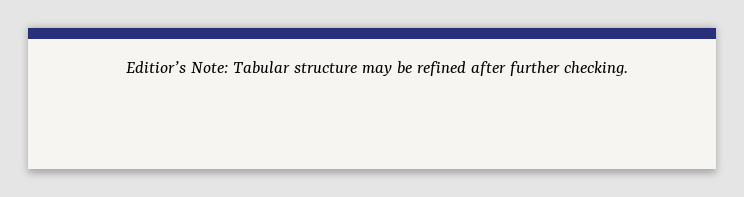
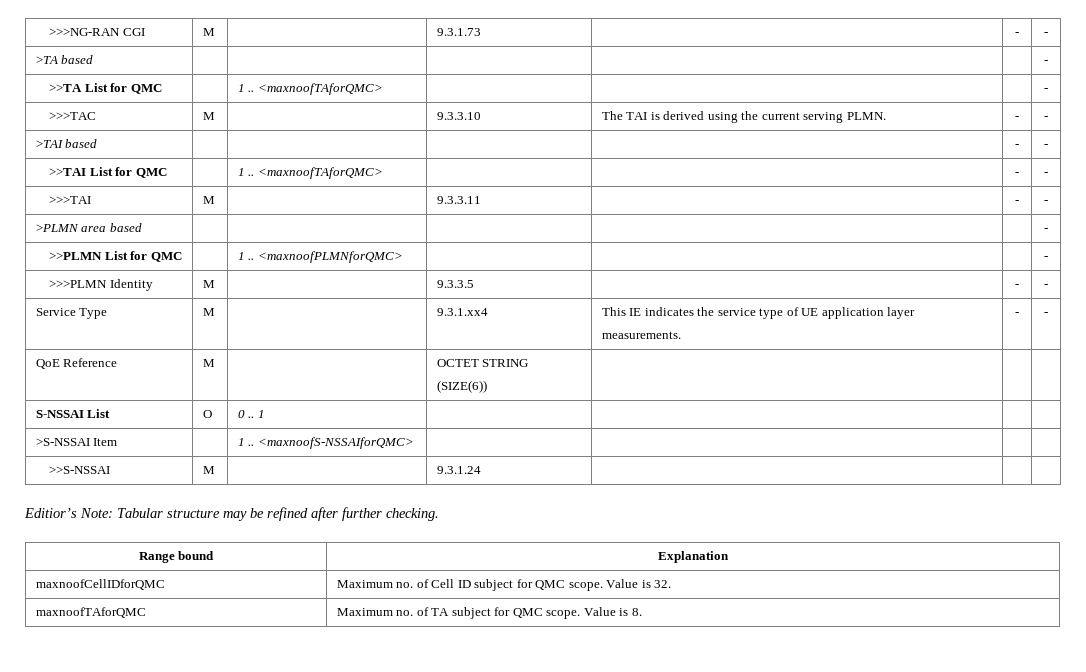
(126, 67) none -> [49,28,145,36] [202,28,215,36] [436,28,481,36] [1015,32,1019,36] [1044,32,1048,36] [35,55,94,64] [1044,60,1048,64] [49,83,162,94] [237,83,383,95] [1044,88,1048,92] [49,112,97,120] [202,112,215,120] [436,112,481,120] [601,111,886,123] [1015,116,1019,120] [1044,116,1048,120] [35,139,98,148] [1015,144,1019,148] [1044,144,1048,148] [49,167,167,178] [237,167,383,179] [1015,172,1019,176] [1044,172,1048,176] [49,196,92,204] [202,196,215,204] [436,196,481,204] [1015,200,1019,204] [1044,200,1048,204] [35,223,142,232] [1044,228,1048,232] [49,251,182,262] [237,251,403,263] [1044,256,1048,260] [49,279,153,291] [202,280,215,288] [436,280,474,288] [1015,284,1019,288] [1044,284,1048,288] [35,308,108,319] [202,308,215,316] [436,308,488,316] [601,307,916,319] [601,331,681,339] [1015,312,1019,316] [1044,312,1048,316] [35,358,118,369] [202,359,215,367] [436,359,529,367] [436,380,487,393] [35,409,111,418] [202,410,212,418] [237,410,265,418] [35,438,118,446] [237,437,414,449] [49,466,111,474] [202,466,215,474] [436,466,481,474] >>>NG-RAN CGI | M | | 9.3.1.73 | | - | - // >TA based | | | | | | - // >>TA List for QMC | | 1 .. <maxnoofTAforQMC> | | | | - // >>>TAC | M | | 9.3.3.10 | The TAI is derived using the current serving PLMN. | - | - // >TAI based | | | | | - | - // >>TAI List for QMC | | 1 .. <maxnoofTAforQMC> | | | - | - // >>>TAI | M | | 9.3.3.11 | | - | - // >PLMN area based | | | | | | - // >>PLMN List for QMC | | 1 .. <maxnoofPLMNforQMC> | | | | - // >>>PLMN Identity | M | | 9.3.3.5 | | - | - // Service Type | M | | 9.3.1.xx4 | This IE indicates the service type of UE application layer measurements. | - | - // QoE Reference | M | | OCTET STRING (SIZE(6)) | | | // S-NSSAI List | O | 0 .. 1 | | | | // >S-NSSAI Item | | 1 .. <maxnoofS-NSSAIforQMC> | | | | // >>S-NSSAI | M | | 9.3.1.24 | | | //
(628, 68) none -> [138,551,215,563] [658,551,729,563] [35,579,165,590] [336,579,672,591] [35,607,146,618] [336,607,642,619] // Range bound | Explanation // maxnoofCellIDforQMC | Maximum no. of Cell ID subject for QMC scope. Value is 32. // maxnoofTAforQMC | Maximum no. of TA subject for QMC scope. Value is 8.

